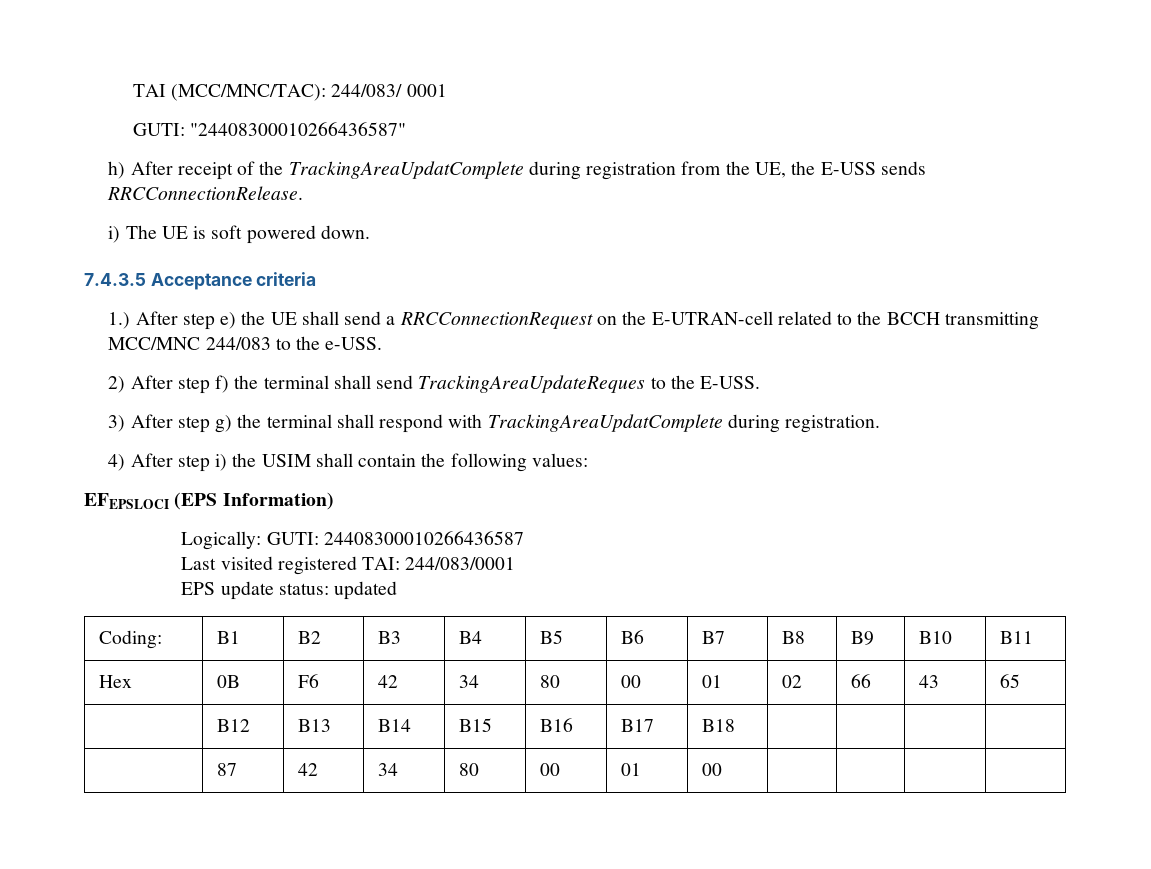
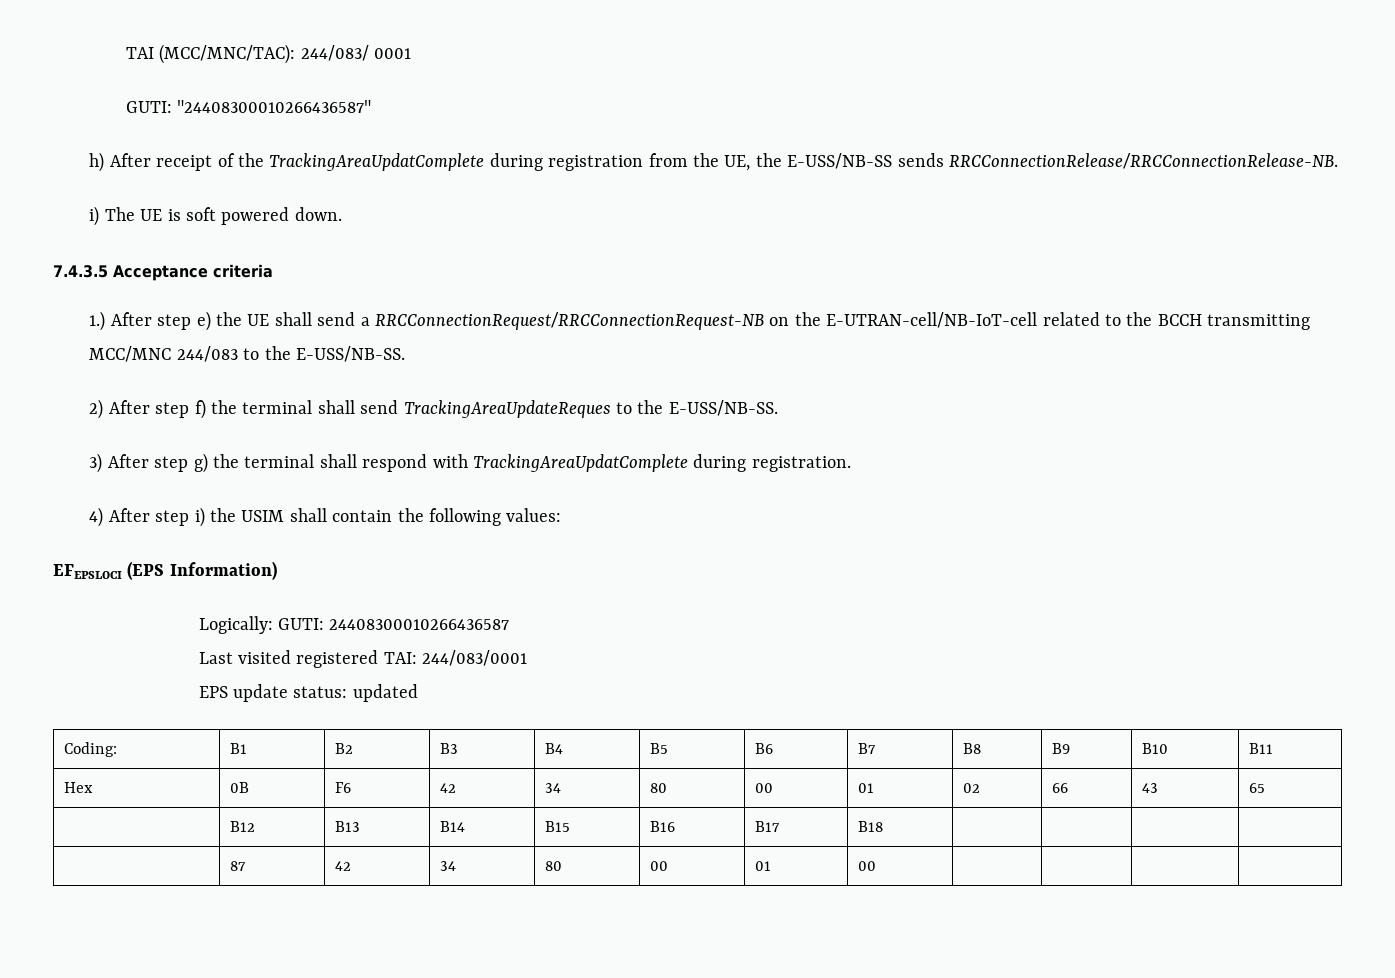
[820,161,926,175] [107,186,304,200] E-USS sends RRCConnectionRelease. -> [787,153,1338,169] E-USS/NB-SS sends RRCConnectionRelease/RRCConnectionRelease-NB.
[399,312,593,329] RRCConnectionRequest -> [374,312,764,330] RRCConnectionRequest/RRCConnectionRequest-NB
[651,311,773,325] E-UTRAN-cell -> [826,312,1038,328] E-UTRAN-cell/NB-IoT-cell
[325,337,383,350] e-USS. -> [295,346,405,362] E-USS/NB-SS.
[700,376,761,389] E-USS. -> [668,400,778,416] E-USS/NB-SS.

